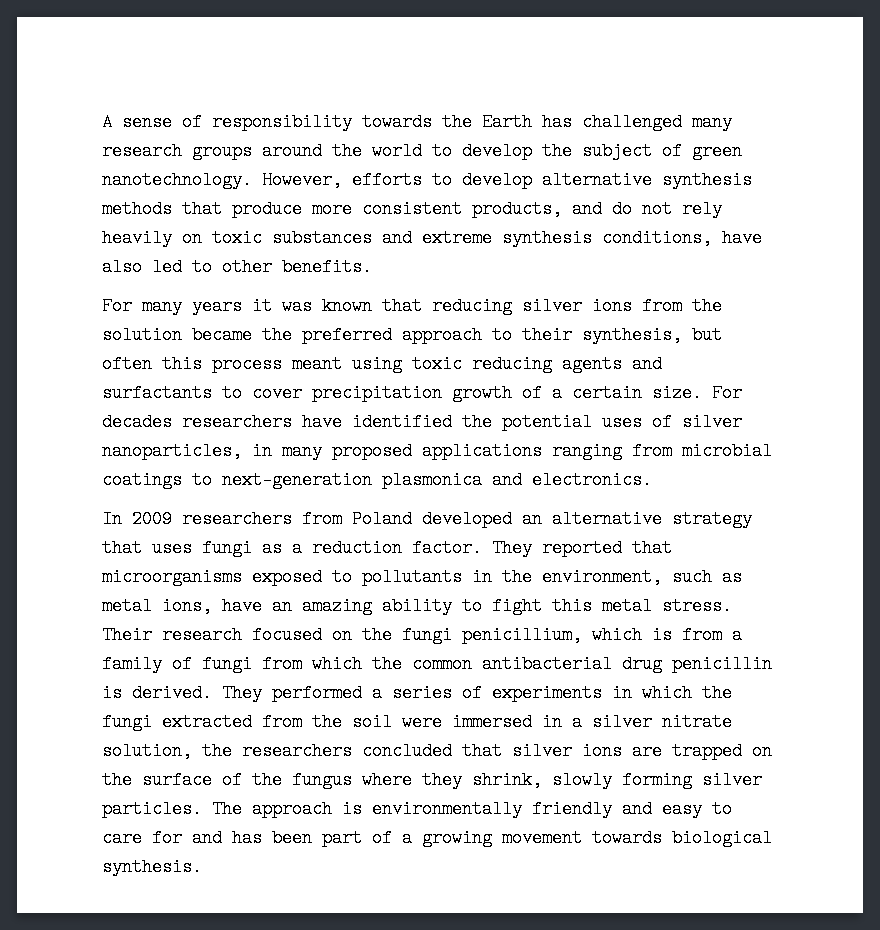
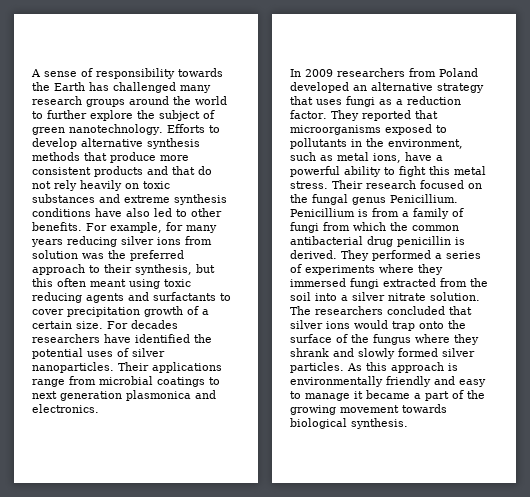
[462,142,532,160] develop -> [47,110,133,121] further explore
[262,171,422,189] However, efforts -> [166,124,205,133] Efforts
[472,200,602,218] products, and -> [94,166,195,177] products and that
[602,229,712,247] conditions, -> [32,208,91,217] conditions
[102,297,422,315] // For many years it was known that -> [86,222,217,233] [31,239,63,247] For example, for many years
[692,297,722,315] [102,326,252,344] the solution became -> [32,250,104,259] solution was
[102,355,282,373] often this process -> [32,278,86,287] this often
[102,442,622,460] nanoparticles, in many proposed applications ranging -> [32,362,222,373] [32,379,65,387] nanoparticles. Their applications range
[222,471,372,489] next-generation -> [32,391,122,401] next generation
[272,597,372,615] an amazing -> [436,155,443,161] [290,166,340,177] a powerful
[402,626,642,644] fungi penicillium, which -> [312,194,458,205] [290,208,355,217] fungal genus Penicillium. Penicillium
[612,684,732,702] in which the -> [379,264,443,275] [290,278,346,287] where they immersed
[402,713,562,731] were immersed in -> [315,293,337,301] into
[102,742,232,760] solution, the -> [430,292,480,301] [290,306,311,315] solution. The
[632,742,772,760] are trapped on -> [354,320,444,331] would trap onto
[472,771,762,789] [102,800,242,818] shrink, slowly forming silver particles. The -> [290,348,475,359] [290,362,387,373] shrank and slowly formed silver particles. As this
[102,829,312,847] care for and has been -> [305,390,421,401] manage it became a
[402,829,412,847] a -> [467,390,485,399] the

